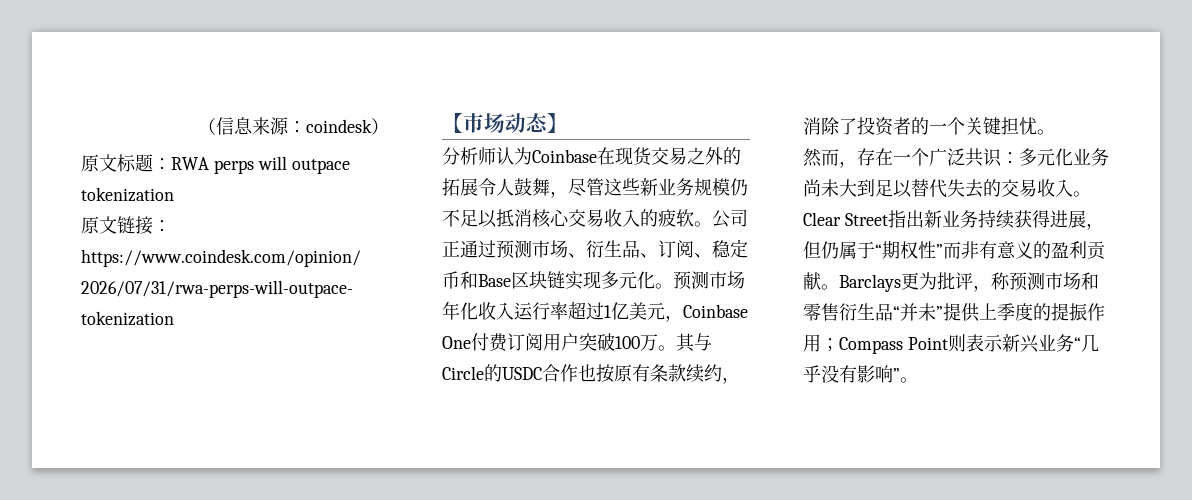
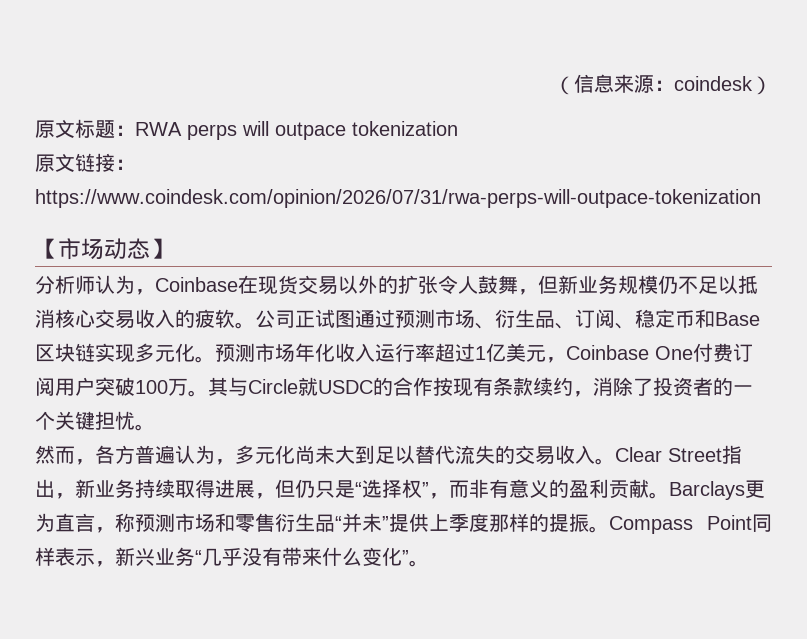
(532, 156) none -> [135,289,155,295] ，
[687,147,741,165] [442,178,478,196] 之外的拓展 -> [338,275,438,294] 以外的扩张
[568,178,640,197] 尽管这些 -> [538,275,558,294] 但
(460, 248) none -> [315,309,355,328] 试图
[484,364,632,383] 的USDC合作也按原 -> [298,377,473,397] 就USDC的合作按现
[857,148,1109,167] 存在一个广泛共识：多元化业务 -> [95,445,295,465] 各方普遍认为，多元化
[947,179,983,198] 失去 -> [455,445,495,464] 流失
(924, 219) none -> [55,493,75,499] ，
[1013,210,1032,228] 获 -> [175,480,195,498] 取
[839,241,943,259] 属于“期权性” -> [315,479,449,499] 只是“选择权”，
[937,272,973,290] 批评 -> [55,513,95,532] 直言
[1033,303,1105,321] [803,334,1003,354] 的提振作用；Compass Point则表示 -> [489,513,772,534] [35,547,115,567] 那样的提振。Compass Point同样表示，
[857,365,893,383] 影响 -> [282,547,402,566] 带来什么变化

